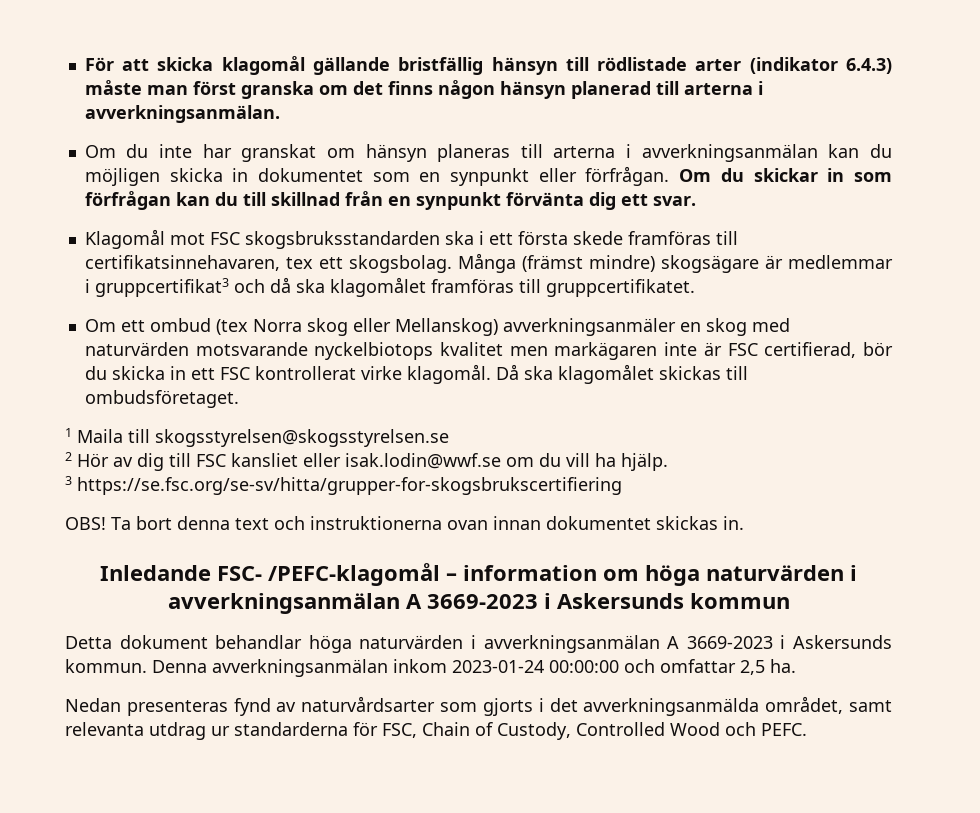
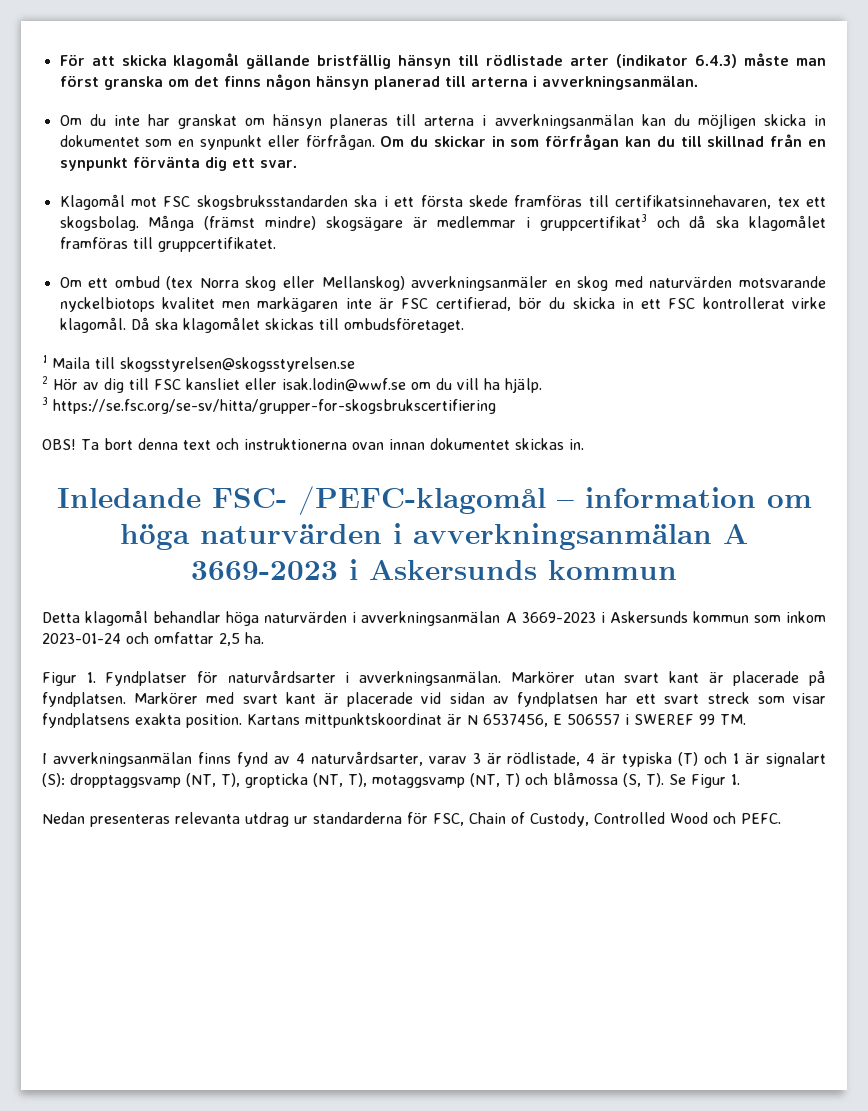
[119,635,208,649] dokument -> [85,610,149,626] klagomål
[65,659,388,677] kommun. Denna avverkningsanmälan -> [692,611,781,623] kommun som
[549,660,619,673] 00:00:00 -> (121, 638) none
[65,696,893,716] Nedan presenteras fynd av naturvårdsarter som gjorts i det avverkningsanmälda området, samt -> [42,670,827,686] [42,692,826,707] [42,713,746,728] [42,751,827,767] [42,772,740,788] [42,812,170,827] Figur 1. Fyndplatser för naturvårdsarter i avverkningsanmälan. Markörer utan svart kant är placerade på fyndplatsen. Markörer med svart kant är placerade vid sidan av fyndplatsen har ett svart streck som visar fyndplatsens exakta position. Kartans mittpunktskoordinat är N 6537456, E 506557 i SWEREF 99 TM. // I avverkningsanmälan finns fynd av 4 naturvårdsarter, varav 3 är rödlistade, 4 är typiska (T) och 1 är signalart (S): dropptaggsvamp (NT, T), gropticka (NT, T), motaggsvamp (NT, T) och blåmossa (S, T). Se Figur 1. // Nedan presenteras

